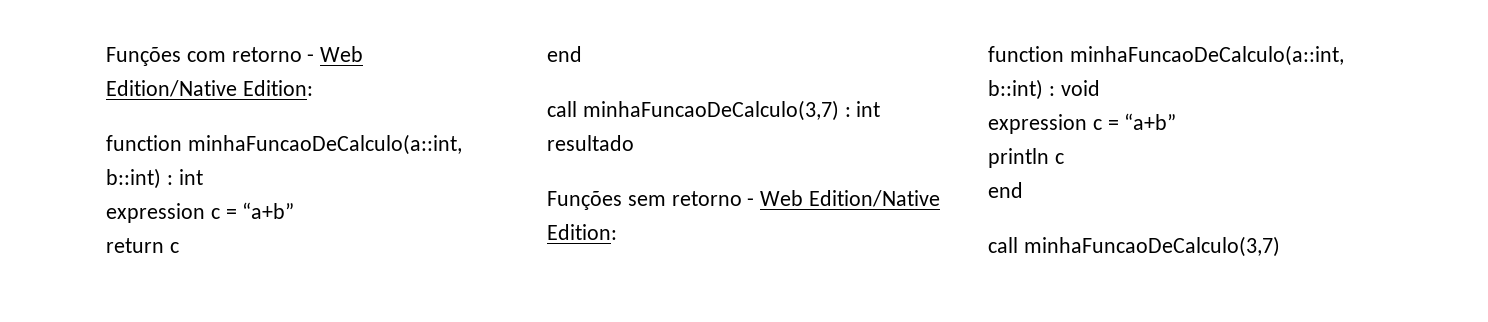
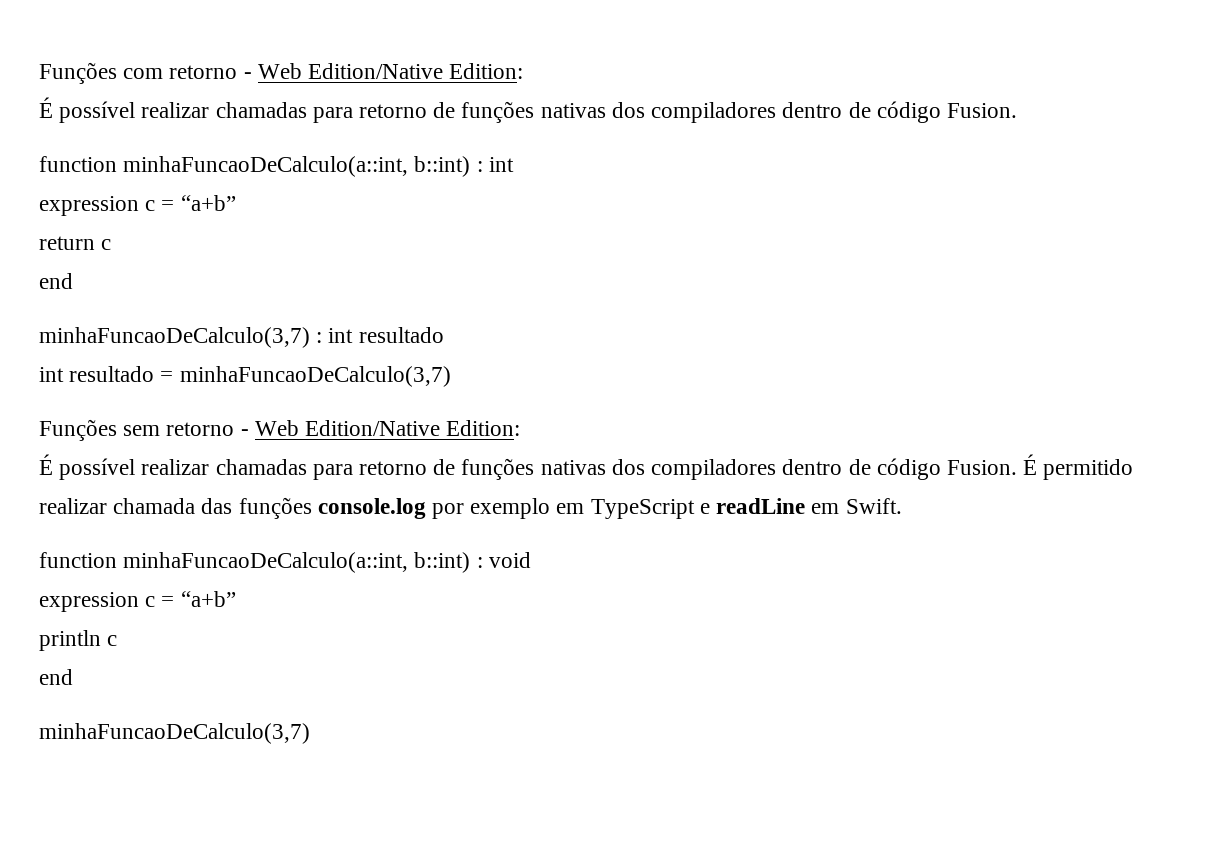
(313, 88) none -> [39,97,1017,123] // É possível realizar chamadas para retorno de funções nativas dos compiladores dentro de código Fusion.
[547,101,577,117] call -> (73, 281) none
(634, 143) none -> [39,366,451,387] // int resultado = minhaFuncaoDeCalculo(3,7)
(617, 232) none -> [39,454,1134,480] [39,497,902,519] // É possível realizar chamadas para retorno de funções nativas dos compiladores dentro de código Fusion. É permitido realizar chamada das funções console.log por exemplo em TypeScript e readLine em Swift.
[988,237,1018,253] call -> (73, 677) none

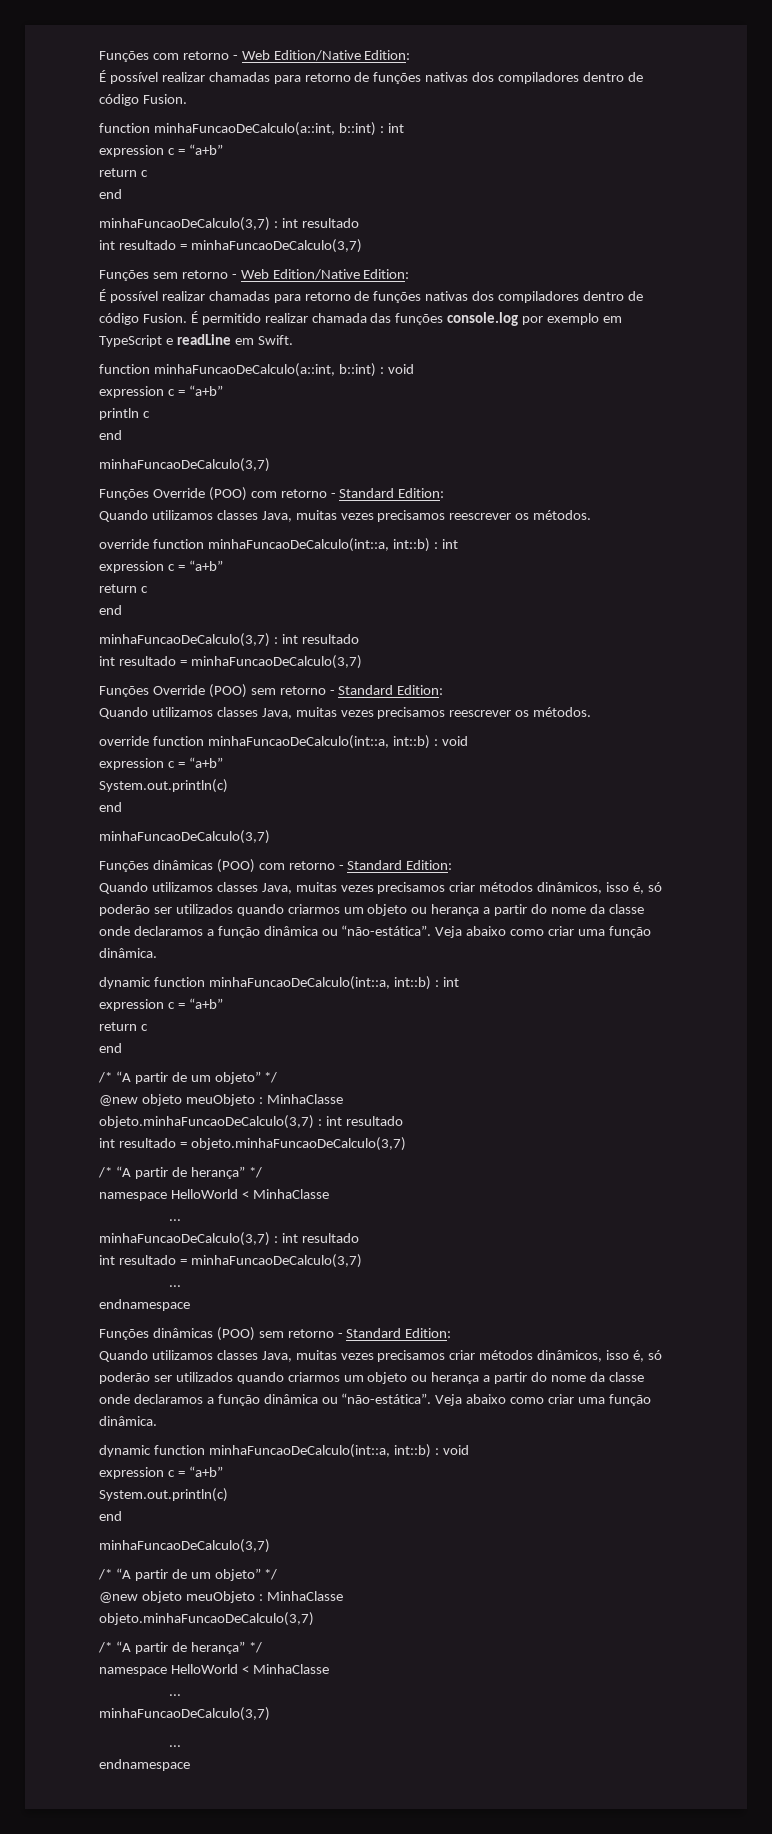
(310, 733) none -> [99,487,445,501] [99,510,592,522] [99,538,458,552] [99,560,223,573] [99,584,148,593] [99,605,122,615] [99,633,359,647] [99,655,362,669] [99,684,444,698] [99,707,592,719] [99,735,468,749] [99,757,223,770] [99,779,228,793] [99,802,122,812] [99,830,270,844] [99,859,453,873] [99,882,662,894] [99,904,644,916] [99,925,651,938] [99,948,157,958] [99,976,459,990] [99,998,223,1011] [99,1022,148,1031] [99,1043,122,1053] [98,1071,278,1084] [99,1094,343,1106] [99,1115,403,1129] [99,1137,406,1151] [98,1166,262,1179] [99,1189,329,1201] [168,1219,181,1221] [99,1232,359,1246] [99,1254,362,1268] [168,1285,181,1287] [99,1299,190,1311] [99,1327,452,1341] [99,1350,662,1362] [99,1372,644,1384] [99,1393,651,1406] [99,1416,157,1426] [99,1444,469,1458] [99,1466,223,1479] [99,1488,228,1502] [99,1511,122,1521] [99,1539,270,1553] [98,1568,278,1581] [99,1591,343,1603] [99,1612,314,1626] [98,1641,262,1654] [99,1664,329,1676] [168,1694,181,1696] [99,1707,270,1721] [168,1745,181,1747] [99,1759,190,1771] // Funções Override (POO) com retorno - Standard Edition: // Quando utilizamos classes Java, muitas vezes precisamos reescrever os métodos. // override function minhaFuncaoDeCalculo(int::a, int::b) : int // expression c = “a+b” // return c // end // minhaFuncaoDeCalculo(3,7) : int resultado // int resultado = minhaFuncaoDeCalculo(3,7) // Funções Override (POO) sem retorno - Standard Edition: // Quando utilizamos classes Java, muitas vezes precisamos reescrever os métodos. // override function minhaFuncaoDeCalculo(int::a, int::b) : void // expression c = “a+b” // System.out.println(c) // end // minhaFuncaoDeCalculo(3,7) // Funções dinâmicas (POO) com retorno - Standard Edition: // Quando utilizamos classes Java, muitas vezes precisamos criar métodos dinâmicos, isso é, só poderão ser utilizados quando criarmos um objeto ou herança a partir do nome da classe onde declaramos a função dinâmica ou “não-estática”. Veja abaixo como criar uma função dinâmica. // dynamic function minhaFuncaoDeCalculo(int::a, int::b) : int // expression c = “a+b” // return c // end // /* “A partir de um objeto” */ // @new objeto meuObjeto : MinhaClasse // objeto.minhaFuncaoDeCalculo(3,7) : int resultado // int resultado = objeto.minhaFuncaoDeCalculo(3,7) // /* “A partir de herança” */ // namespace HelloWorld < MinhaClasse // ... // minhaFuncaoDeCalculo(3,7) : int resultado // int resultado = minhaFuncaoDeCalculo(3,7) // ... // endnamespace // Funções dinâmicas (POO) sem retorno - Standard Edition: // Quando utilizamos classes Java, muitas vezes precisamos criar métodos dinâmicos, isso é, só poderão ser utilizados quando criarmos um objeto ou herança a partir do nome da classe onde declaramos a função dinâmica ou “não-estática”. Veja abaixo como criar uma função dinâmica. // dynamic function minhaFuncaoDeCalculo(int::a, int::b) : void // expression c = “a+b” // System.out.println(c) // end // minhaFuncaoDeCalculo(3,7) // /* “A partir de um objeto” */ // @new objeto meuObjeto : MinhaClasse // objeto.minhaFuncaoDeCalculo(3,7) // /* “A partir de herança” */ // namespace HelloWorld < MinhaClasse // ... // minhaFuncaoDeCalculo(3,7) // ... // endnamespace

